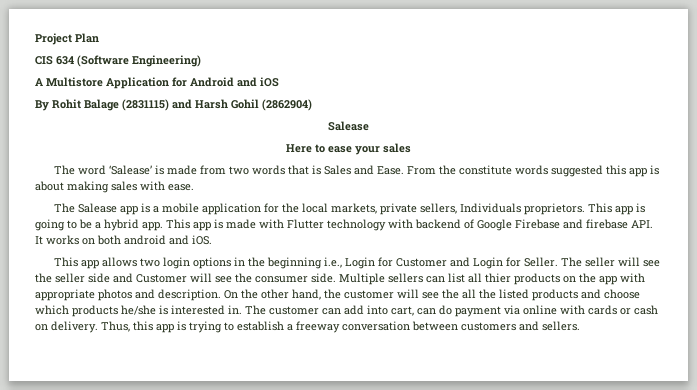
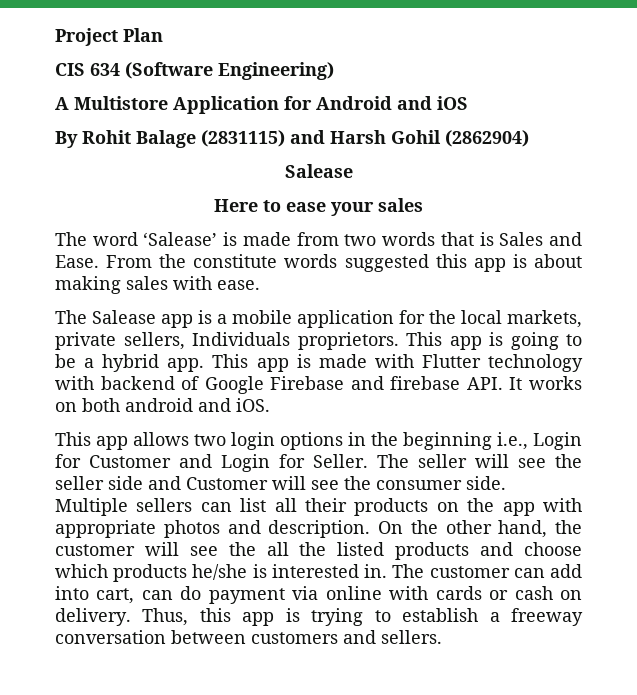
[485,273,511,283] thier -> [305,498,347,512] their

